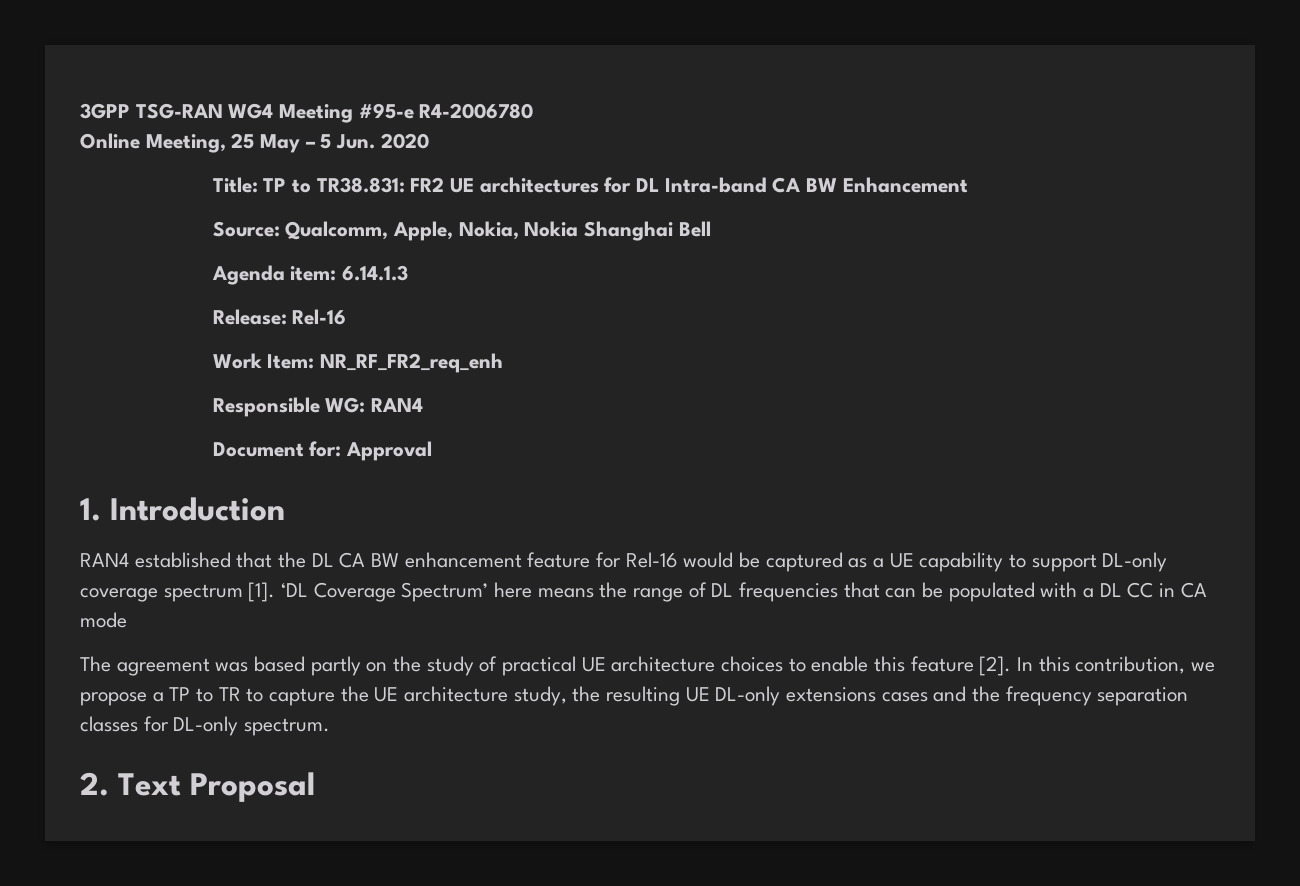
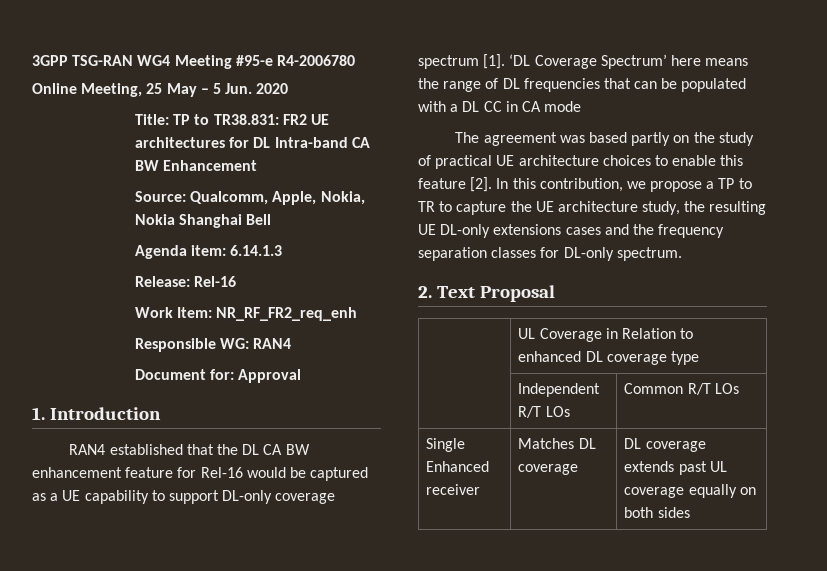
(315, 787) none -> [518,328,694,342] [518,351,699,365] [518,383,601,397] [518,406,570,418] [624,383,739,395] [426,438,466,452] [426,461,490,472] [426,484,481,495] [518,438,596,449] [518,464,579,475] [624,438,706,452] [624,461,727,475] [624,484,756,498] [624,507,690,518] // | UL Coverage in Relation to enhanced DL coverage type // | Independent R/T LOs | Common R/T LOs // Single Enhanced receiver | Matches DL coverage | DL coverage extends past UL coverage equally on both sides

